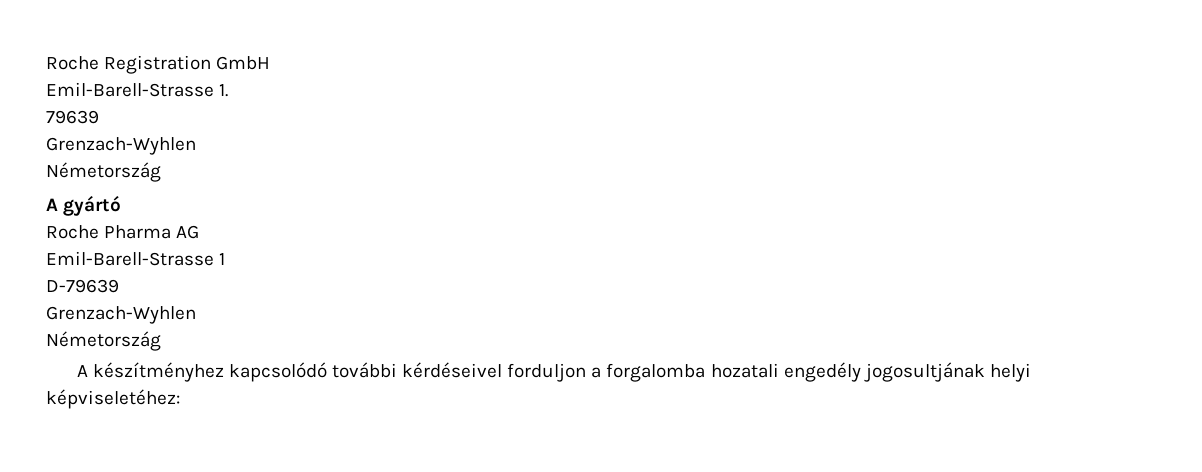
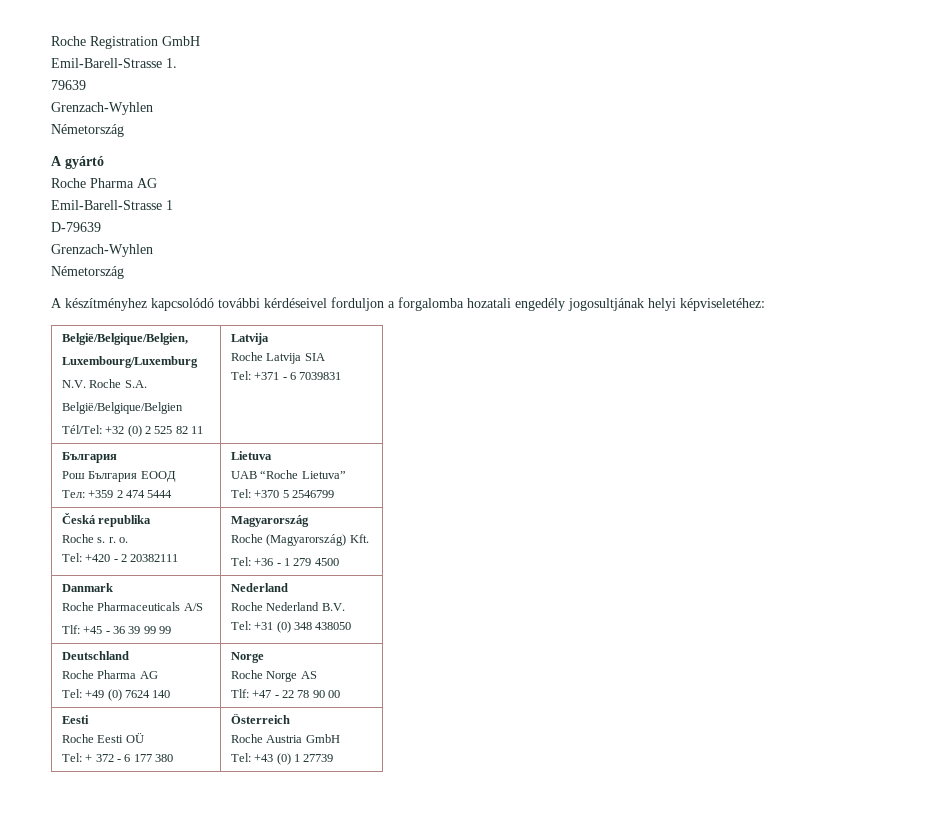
(180, 399) none -> [61,333,188,345] [61,356,198,368] [61,379,147,388] [61,402,183,414] [61,425,203,437] [230,333,269,345] [230,352,325,364] [230,371,342,380] [61,452,117,463] [61,471,176,482] [61,490,173,498] [230,451,272,460] [230,470,346,479] [230,489,334,498] [61,513,152,527] [61,534,128,543] [61,553,179,562] [230,515,309,527] [230,534,369,546] [230,557,339,566] [61,583,113,592] [61,602,203,611] [61,625,171,634] [230,583,288,592] [230,602,345,611] [230,621,352,633] [61,651,129,660] [61,670,158,679] [61,689,171,701] [230,652,264,663] [230,670,317,682] [230,689,340,698] [61,715,89,724] [61,733,144,743] [61,753,173,762] [230,714,290,724] [230,734,340,743] [230,753,334,765] // België/Belgique/Belgien, // Luxembourg/Luxemburg // N.V. Roche S.A. // België/Belgique/Belgien // Tél/Tel: +32 (0) 2 525 82 11 | Latvija // Roche Latvija SIA // Tel: +371 - 6 7039831 // България // Рош България ЕООД // Тел: +359 2 474 5444 | Lietuva // UAB “Roche Lietuva” // Tel: +370 5 2546799 // Česká republika // Roche s. r. o. // Tel: +420 - 2 20382111 | Magyarország // Roche (Magyarország) Kft. // Tel: +36 - 1 279 4500 // Danmark // Roche Pharmaceuticals A/S // Tlf: +45 - 36 39 99 99 | Nederland // Roche Nederland B.V. // Tel: +31 (0) 348 438050 // Deutschland // Roche Pharma AG // Tel: +49 (0) 7624 140 | Norge // Roche Norge AS // Tlf: +47 - 22 78 90 00 // Eesti // Roche Eesti OÜ // Tel: + 372 - 6 177 380 | Österreich // Roche Austria GmbH // Tel: +43 (0) 1 27739

